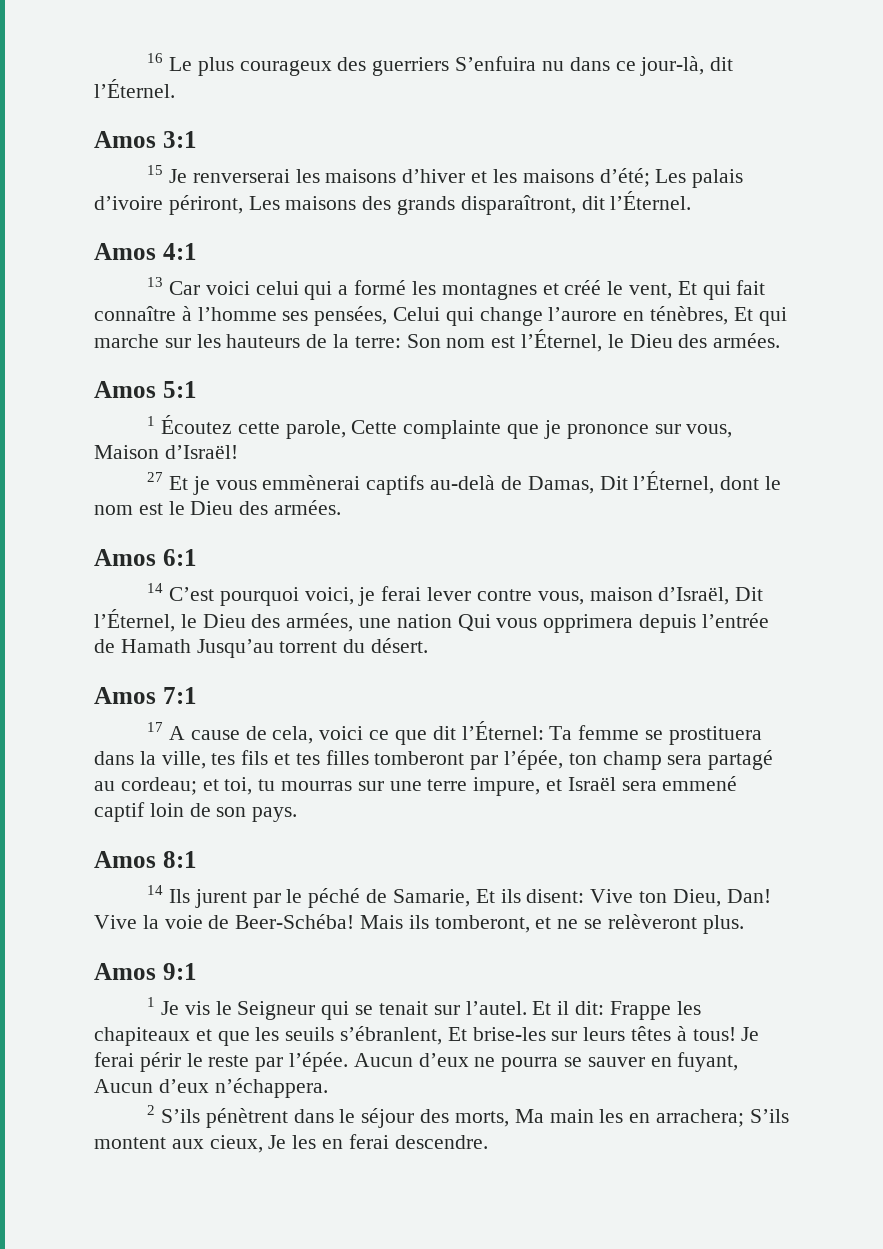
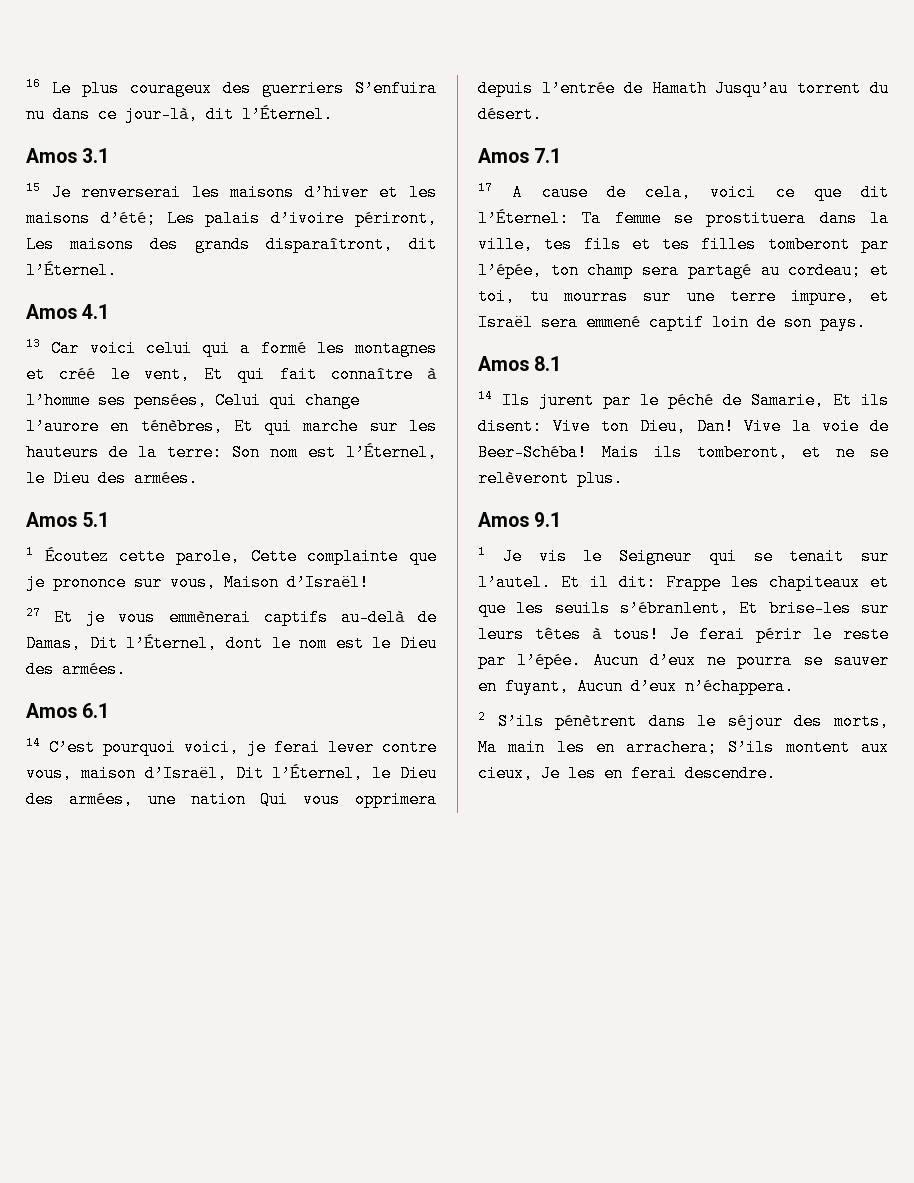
[162,131,197,148] 3:1 -> [82,148,110,163] 3.1
[162,243,197,260] 4:1 -> [82,304,110,319] 4.1
[162,381,197,398] 5:1 -> [82,512,110,527] 5.1
[162,549,197,566] 6:1 -> [82,703,110,718] 6.1
[162,687,197,704] 7:1 -> [534,148,562,163] 7.1
[162,851,197,868] 8:1 -> [534,356,562,371] 8.1
[162,963,197,980] 9:1 -> [534,512,562,527] 9.1

